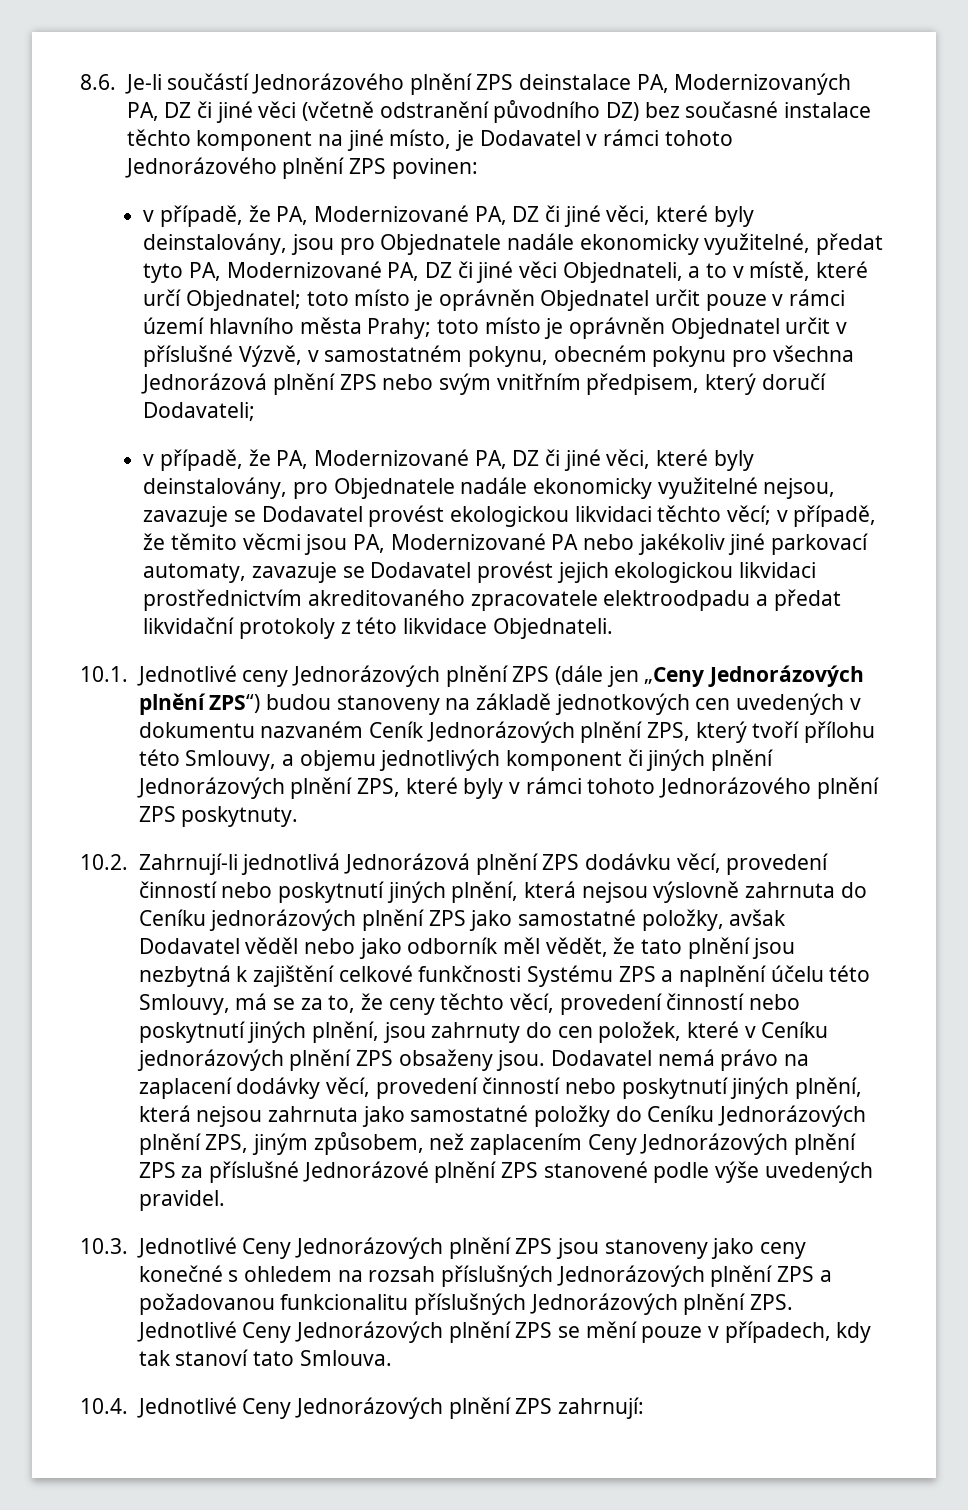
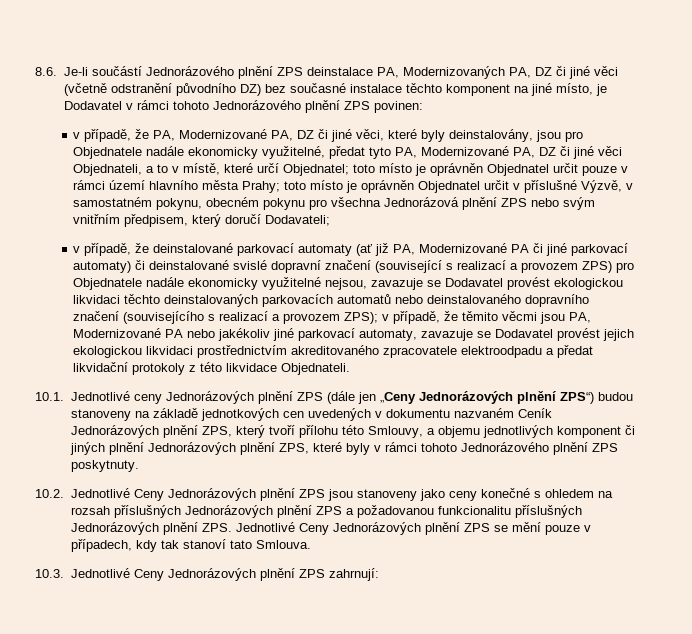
[276,449,754,471] [143,477,288,499] PA, Modernizované PA, DZ či jiné věci, které byly deinstalovány, -> [153,243,629,256] [73,260,613,273] deinstalované parkovací automaty (ať již PA, Modernizované PA či jiné parkovací automaty) či deinstalované svislé dopravní značení (související s realizací a provozem ZPS)
[726,505,771,525] věcí; -> [164,294,590,307] [73,311,379,324] deinstalovaných parkovacích automatů nebo deinstalovaného dopravního značení (souvisejícího s realizací a provozem ZPS);
[138,853,829,875] [138,881,867,903] [138,909,787,931] [138,937,796,959] [138,965,871,987] [138,993,800,1015] [138,1021,829,1043] [136,1049,809,1071] [138,1077,862,1099] [138,1105,866,1127] [138,1132,856,1155] [138,1161,873,1183] [138,1190,225,1211] [80,1238,128,1254] Zahrnují-li jednotlivá Jednorázová plnění ZPS dodávku věcí, provedení činností nebo poskytnutí jiných plnění, která nejsou výslovně zahrnuta do Ceníku jednorázových plnění ZPS jako samostatné položky, avšak Dodavatel věděl nebo jako odborník měl vědět, že tato plnění jsou nezbytná k zajištění celkové funkčnosti Systému ZPS a naplnění účelu této Smlouvy, má se za to, že ceny těchto věcí, provedení činností nebo poskytnutí jiných plnění, jsou zahrnuty do cen položek, které v Ceníku jednorázových plnění ZPS obsaženy jsou. Dodavatel nemá právo na zaplacení dodávky věcí, provedení činností nebo poskytnutí jiných plnění, která nejsou zahrnuta jako samostatné položky do Ceníku Jednorázových plnění ZPS, jiným způsobem, než zaplacením Ceny Jednorázových plnění ZPS za příslušné Jednorázové plnění ZPS stanovené podle výše uvedených pravidel. // 10.3. -> (64, 493) none
[80,1398,128,1414] 10.4. -> [35,569,64,578] 10.3.

